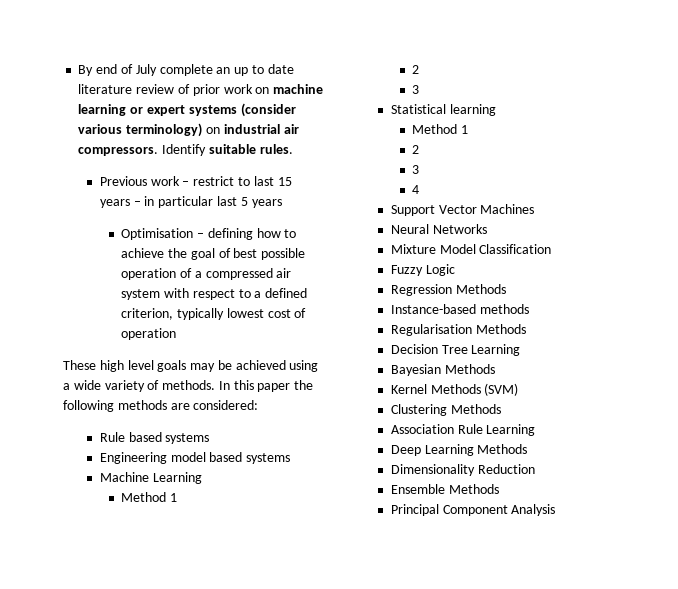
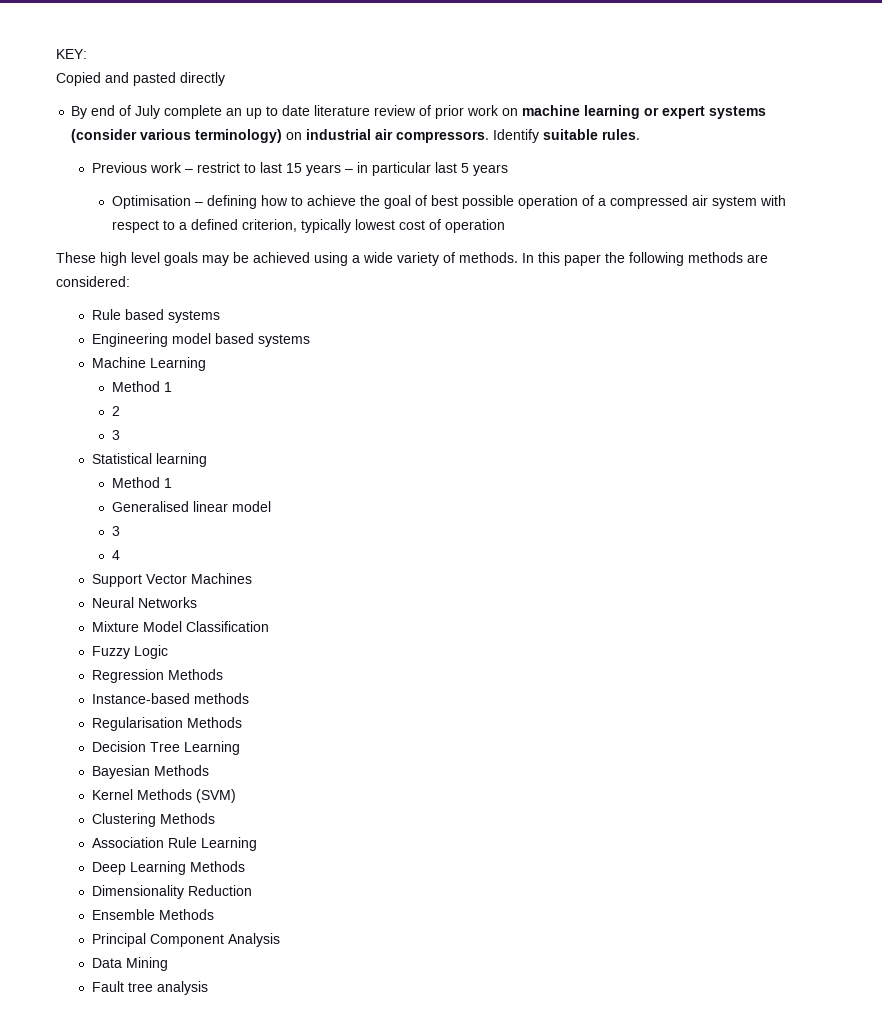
(78, 70) none -> [56,49,87,59] [56,72,225,86] KEY: // Copied and pasted directly //
[412,145,420,154] 2 -> [111,501,271,512] Generalised linear model
(556, 510) none -> [91,957,168,971] [91,981,208,995] // Data Mining // Fault tree analysis

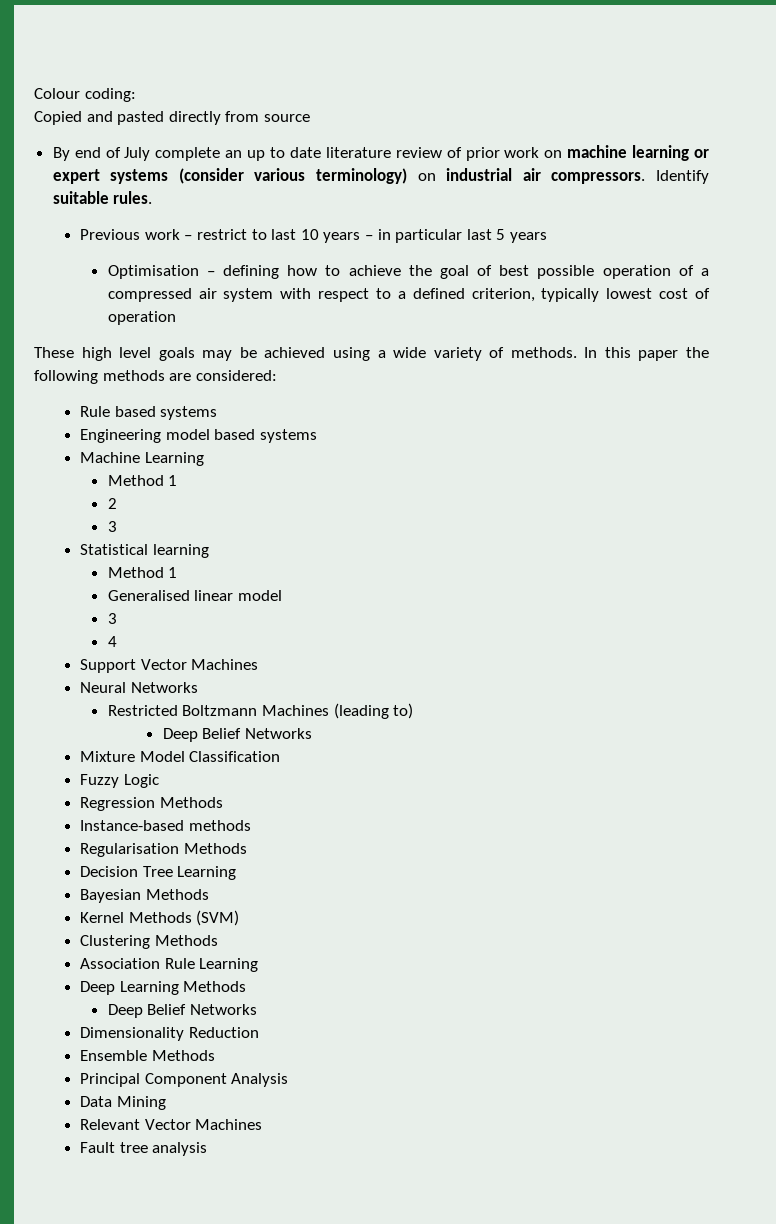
[56,49,87,59] KEY: -> [34,88,136,102] Colour coding:
(225, 79) none -> [225,111,310,122] from source
[285,163,302,173] 15 -> [300,229,319,240] 10
(197, 602) none -> [107,703,414,719] [162,728,312,742] // Restricted Boltzmann Machines (leading to) // Deep Belief Networks
(245, 866) none -> [107,1004,257,1018] // Deep Belief Networks
(168, 964) none -> [80,1119,263,1130] // Relevant Vector Machines

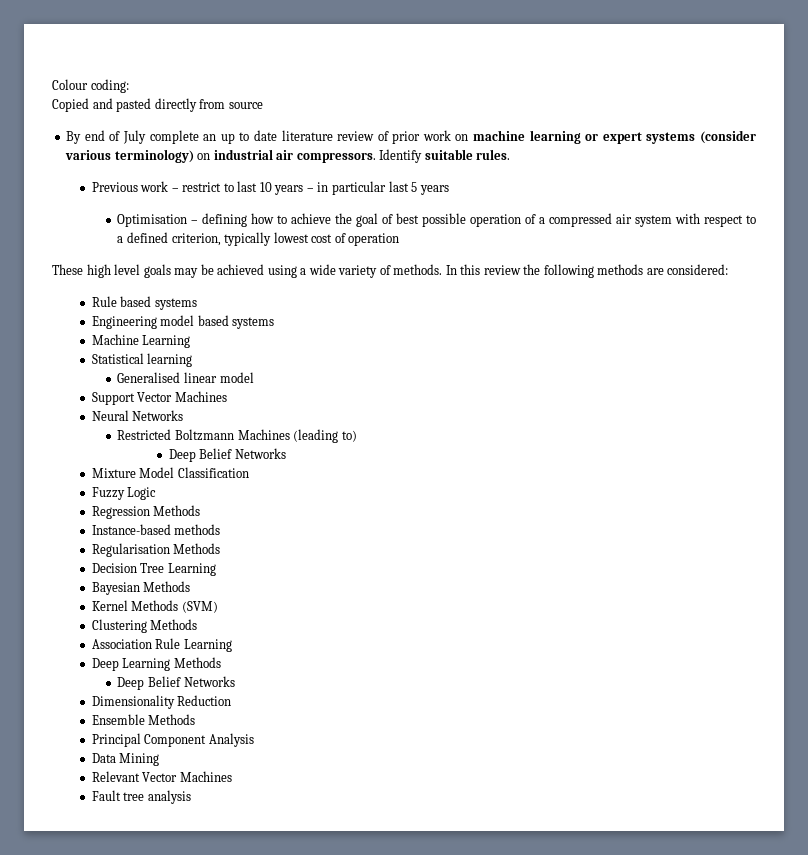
[638,350,679,361] paper -> [483,265,521,275] review
[107,475,178,486] [107,498,117,509] [107,521,117,532] // Method 1 // 2 // 3 -> (191, 341) none
[107,567,178,578] // Method 1 -> (193, 360) none
[107,613,117,624] [107,636,117,647] // 3 // 4 -> (254, 377) none

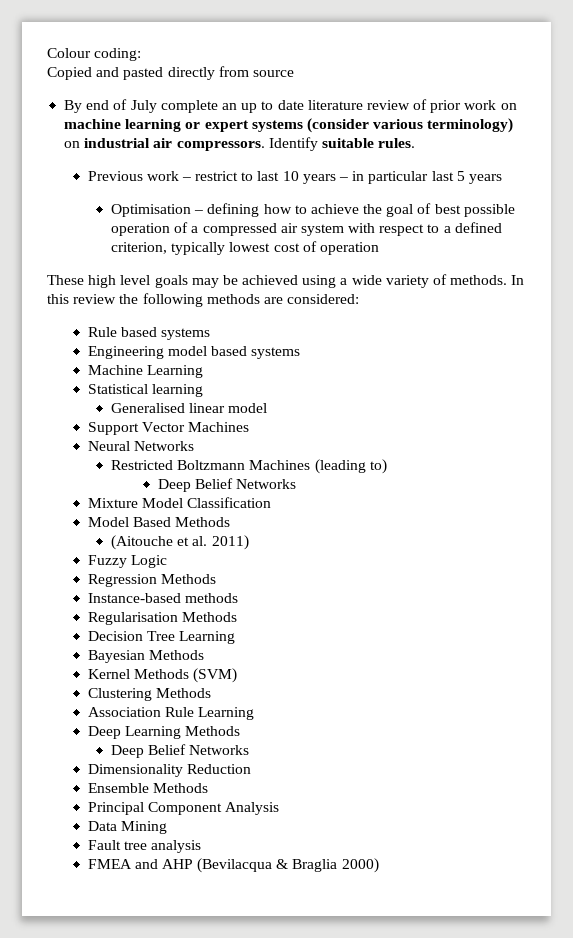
(249, 472) none -> [87,517,230,527] [110,535,249,550] // Model Based Methods // (Aitouche et al. 2011)
[91,771,232,782] // Relevant Vector Machines -> (167, 827) none
(191, 797) none -> [87,858,379,873] // FMEA and AHP (Bevilacqua & Braglia 2000)

